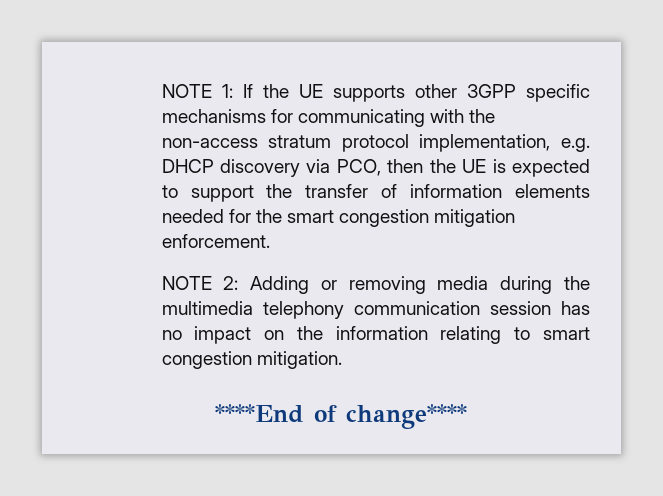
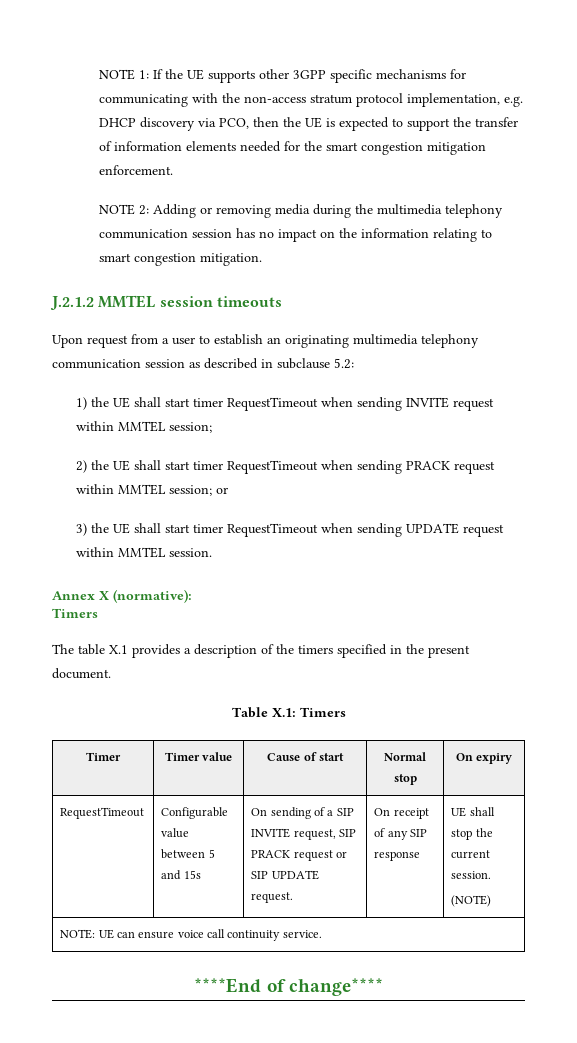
(342, 360) none -> [50,295,282,310] [52,334,479,348] [52,358,354,369] [75,397,494,411] [75,421,212,433] [75,460,495,474] [75,484,228,496] [75,523,504,537] [75,547,212,558] [52,589,192,603] [52,608,98,618] [52,644,470,658] [52,668,111,679] [231,707,346,718] [86,752,121,761] [164,752,233,761] [267,752,344,761] [384,752,426,761] [393,774,417,785] [455,753,513,764] [60,807,145,819] [161,807,229,819] [161,828,190,838] [161,849,215,859] [161,870,201,880] [251,807,354,819] [251,828,356,840] [251,850,347,861] [251,870,319,880] [251,892,294,903] [374,808,429,819] [374,828,427,840] [374,851,421,861] [451,807,495,817] [451,828,493,840] [451,850,491,859] [451,871,492,879] [451,895,492,907] [60,929,322,941] // J.2.1.2 MMTEL session timeouts // Upon request from a user to establish an originating multimedia telephony communication session as described in subclause 5.2: // 1) the UE shall start timer RequestTimeout when sending INVITE request within MMTEL session; // 2) the UE shall start timer RequestTimeout when sending PRACK request within MMTEL session; or // 3) the UE shall start timer RequestTimeout when sending UPDATE request within MMTEL session. // Annex X (normative): // Timers // The table X.1 provides a description of the timers specified in the present document. // Table X.1: Timers // Timer | Timer value | Cause of start | Normal stop | On expiry // RequestTimeout | Configurable value between 5 and 15s | On sending of a SIP INVITE request, SIP PRACK request or SIP UPDATE request. | On receipt of any SIP response | UE shall stop the current session. // (NOTE) // NOTE: UE can ensure voice call continuity service.

